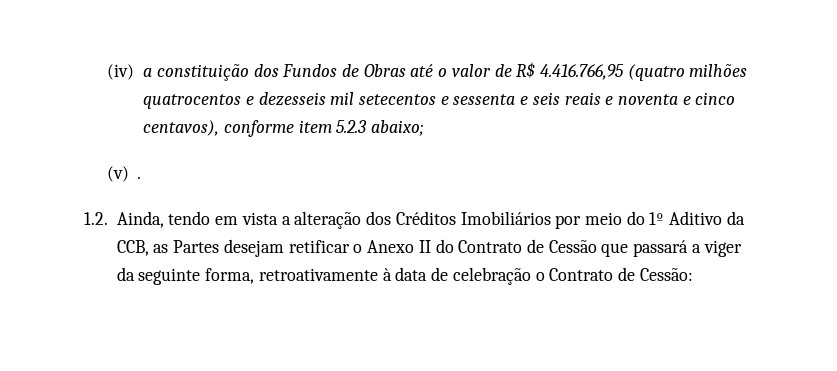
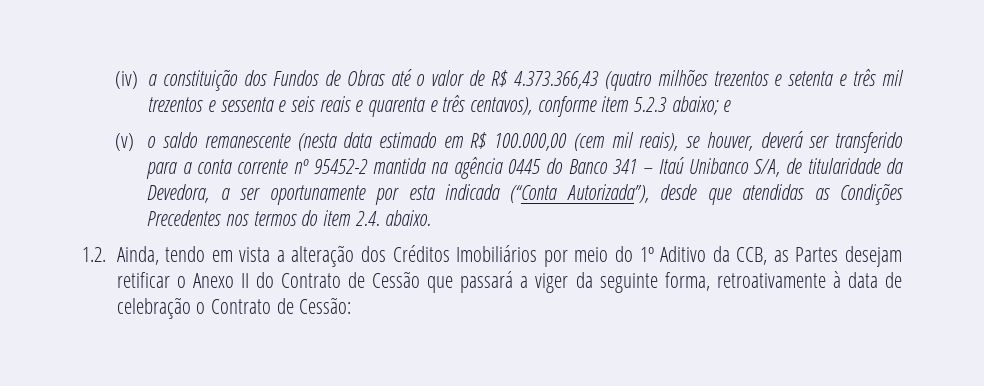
[540,64,625,80] 4.416.766,95 -> [513,71,599,89] 4.373.366,43
[143,92,436,109] quatrocentos e dezesseis mil setecentos -> [713,69,905,86] [148,97,204,112] trezentos e setenta e três mil trezentos
[618,92,736,105] noventa e cinco -> [367,95,466,117] quarenta e três
(424, 128) none -> [723,100,732,112] e
[138,176,142,179] . -> [147,131,903,153] [146,157,904,179] [147,183,904,205] [147,210,432,226] o saldo remanescente (nesta data estimado em R$ 100.000,00 (cem mil reais), se houver, deverá ser transferido para a conta corrente nº 95452-2 mantida na agência 0445 do Banco 341 – Itaú Unibanco S/A, de titularidade da Devedora, a ser oportunamente por esta indicada (“Conta Autorizada”), desde que atendidas as Condições Precedentes nos termos do item 2.4. abaixo.

